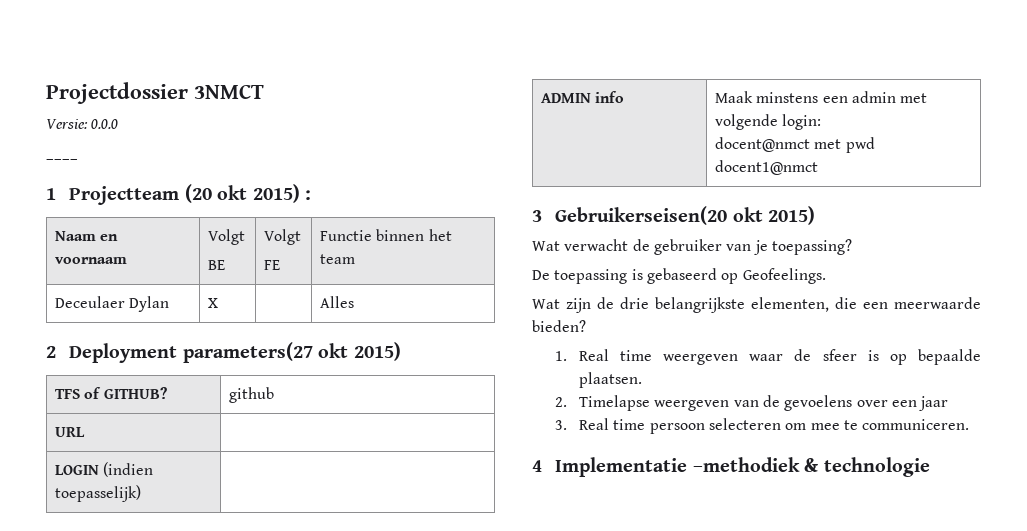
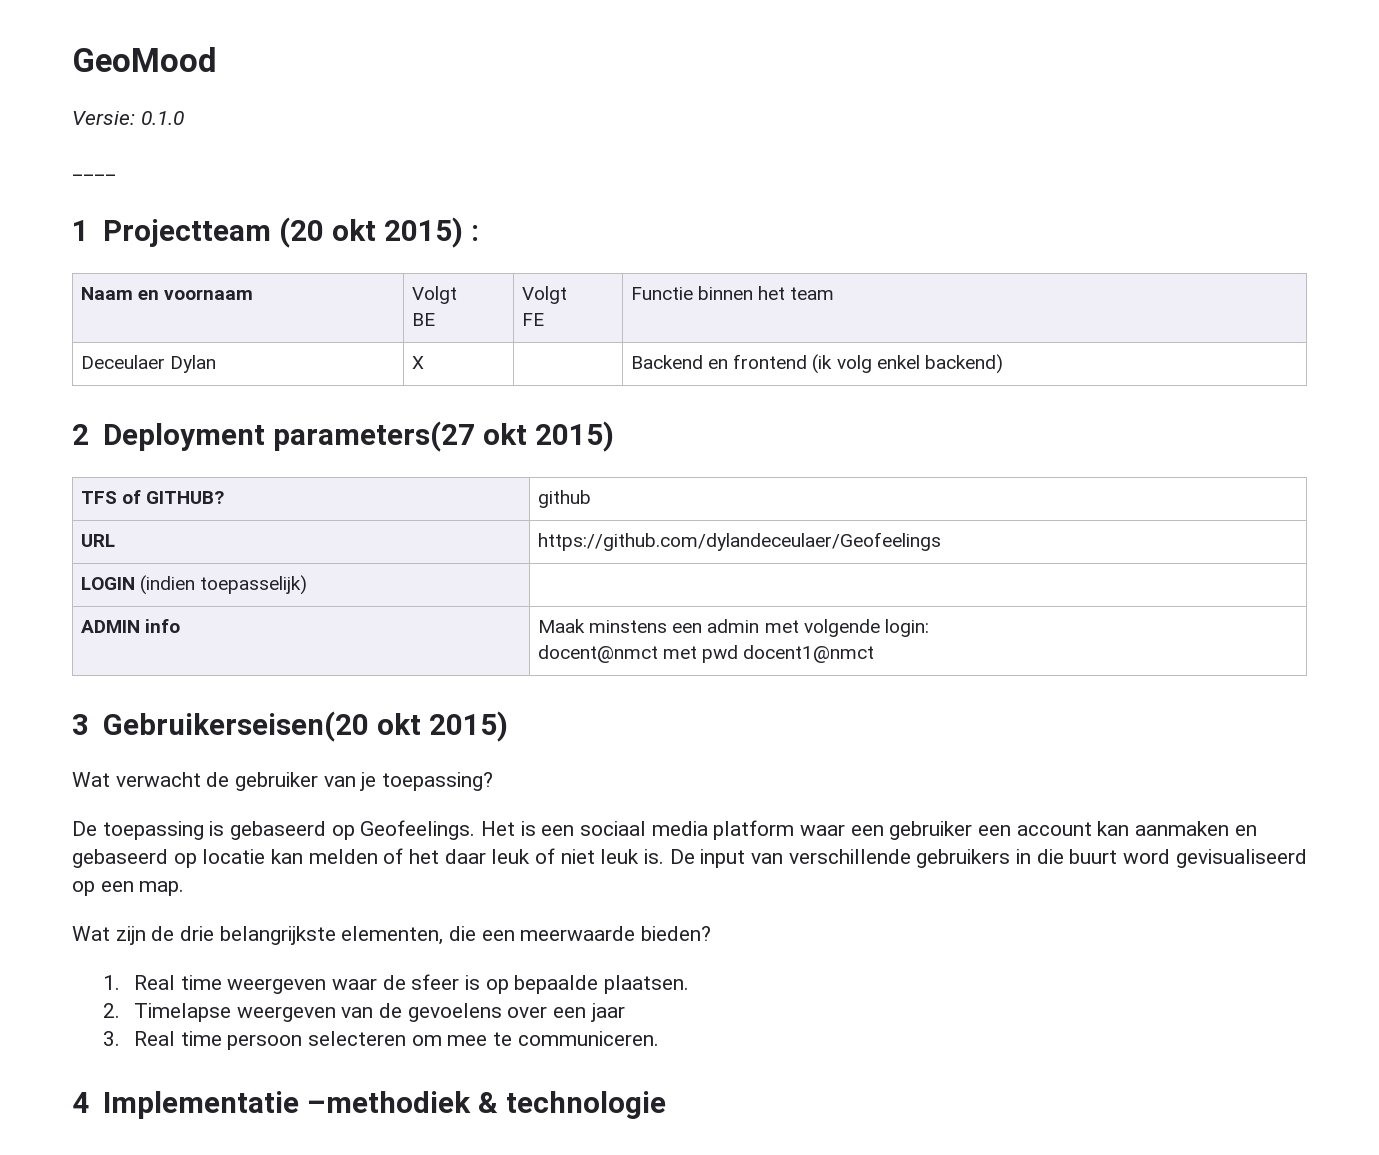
[46,82,264,104] Projectdossier 3NMCT -> [72,47,216,72] GeoMood
[91,119,119,129] 0.0.0 -> [140,111,184,125] 0.1.0
[320,296,355,308] Alles -> [631,354,1003,374] Backend en frontend (ik volg enkel backend)
(86, 432) none -> [538,532,942,551] https://github.com/dylandeceulaer/Geofeelings
(826, 276) none -> [481,820,1257,840] [72,848,1307,868] [72,881,185,896] Het is een sociaal media platform waar een gebruiker een account kan aanmaken en gebaseerd op locatie kan melden of het daar leuk of niet leuk is. De input van verschillende gebruikers in die buurt word gevisualiseerd op een map.

